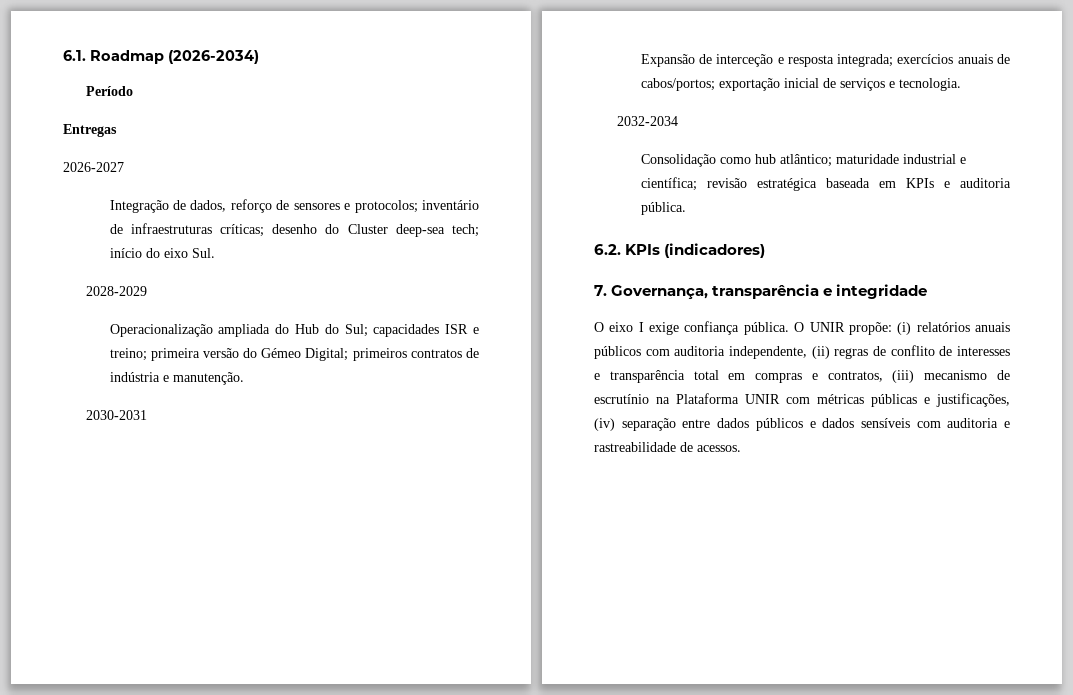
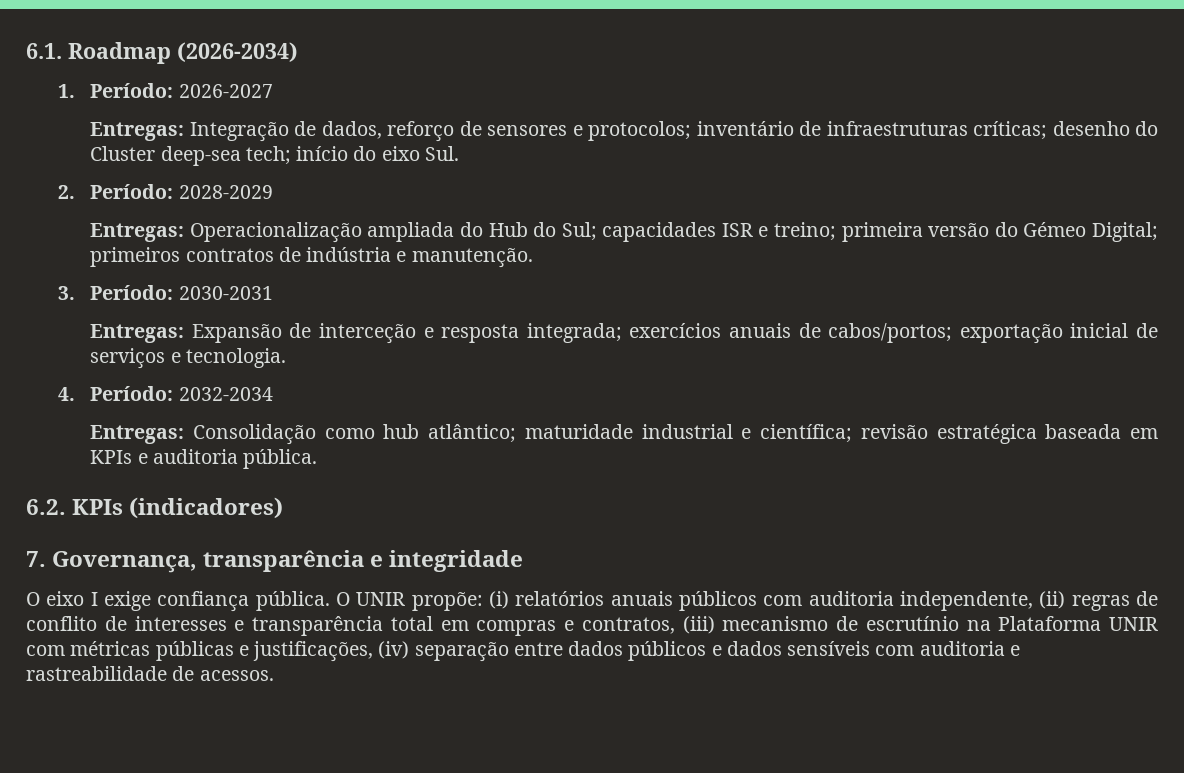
[86,86,134,96] [63,124,117,137] Período // Entregas // -> [58,83,174,98] 1. Período:
(124, 167) none -> [90,122,185,141] Entregas:
(215, 253) none -> [58,184,174,199] 2. Período:
(148, 291) none -> [90,223,185,242] Entregas:
(244, 378) none -> [58,285,174,300] 3. Período:
(148, 415) none -> [90,324,185,343] Entregas:
(961, 84) none -> [58,386,174,401] 4. Período:
(679, 121) none -> [90,425,185,444] Entregas:

